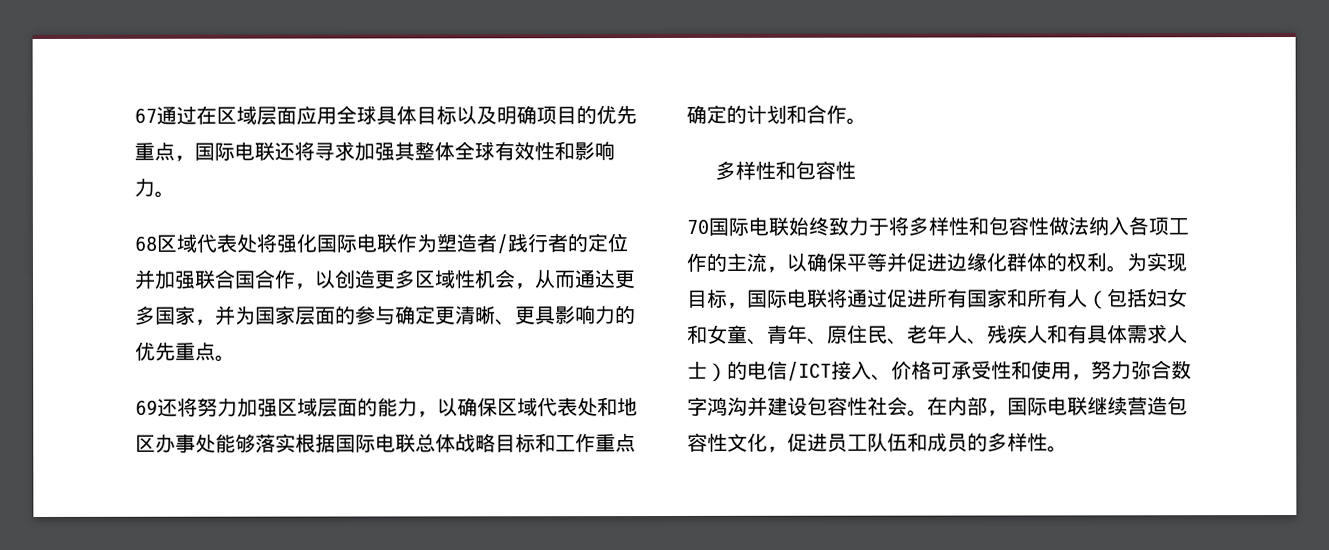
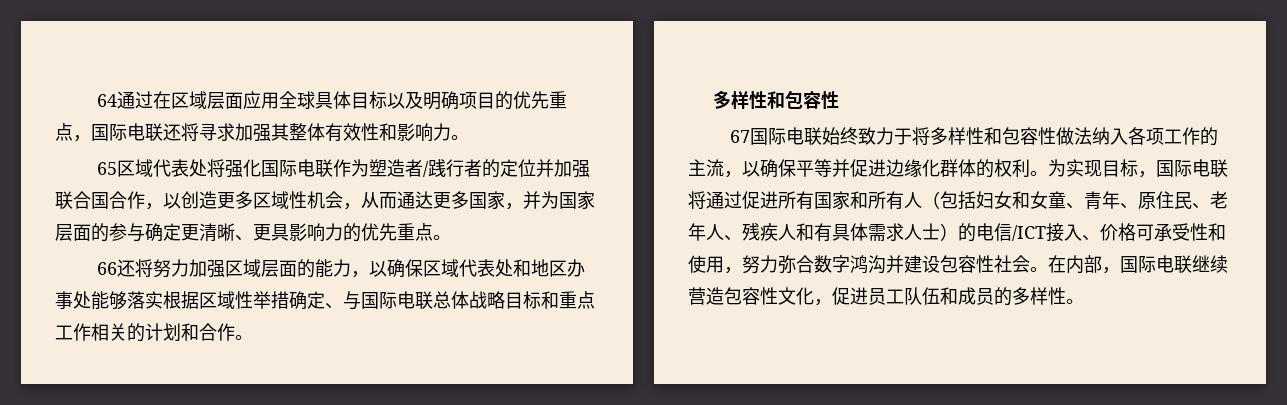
[134,107,157,124] 67 -> [97,94,118,107] 64
[454,141,495,161] 全球 -> (325, 132) none
[134,235,157,252] 68 -> [97,162,118,175] 65
[135,399,158,416] 69 -> [97,262,118,275] 66
(336, 443) none -> [199,291,361,310] 区域性举措确定、与
[555,433,636,453] [686,104,727,124] 工作重点确定 -> [559,291,595,309] [55,323,127,341] 重点工作相关
[686,218,709,235] 70 -> [730,130,751,143] 67

